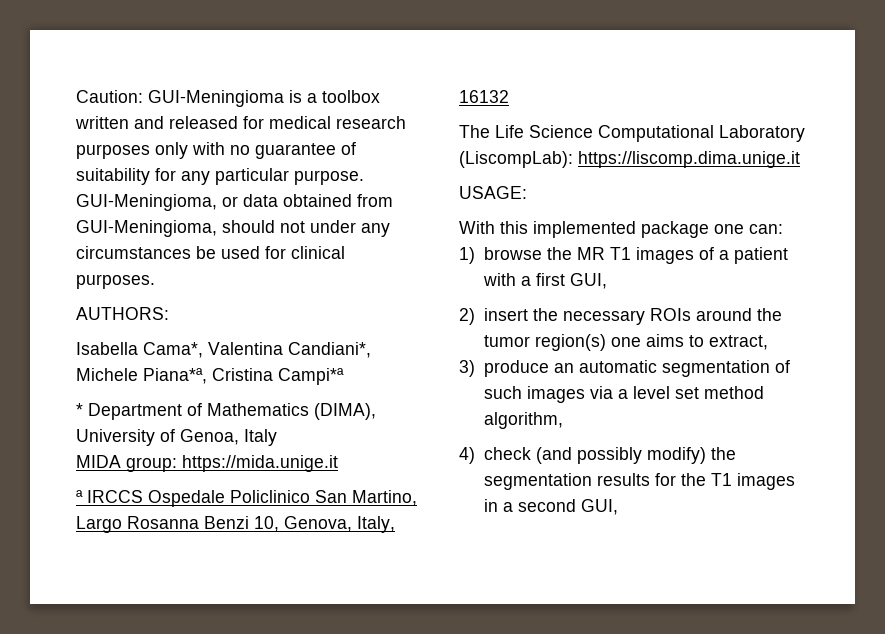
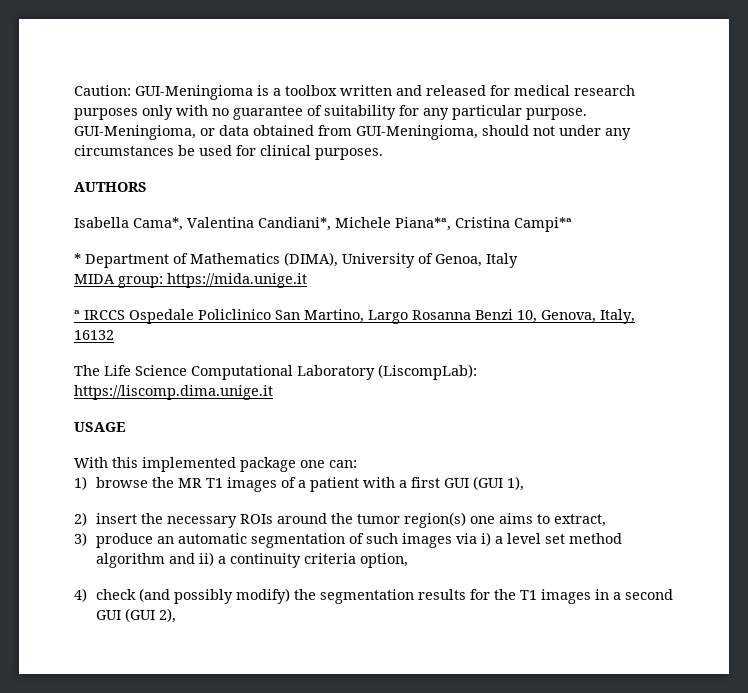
[76,307,169,320] AUTHORS: -> [74,182,147,192] AUTHORS
[459,186,527,199] USAGE: -> [74,422,125,432] USAGE
[569,273,607,289] GUI, -> [443,476,524,491] GUI (GUI 1),
(613, 392) none -> [480,532,491,546] i)
[483,412,563,429] algorithm, -> [95,552,408,568] algorithm and ii) a continuity criteria option,
[580,499,618,515] GUI, -> [95,608,176,623] GUI (GUI 2),

